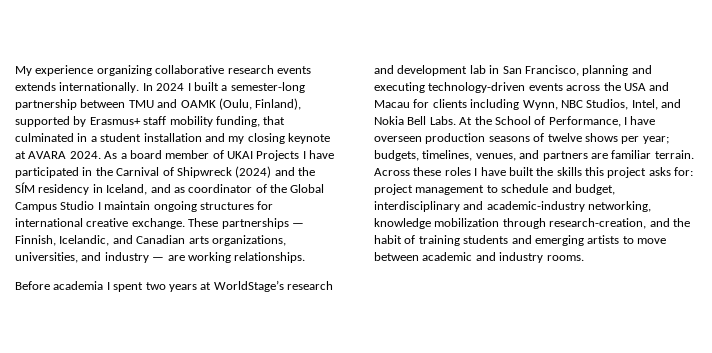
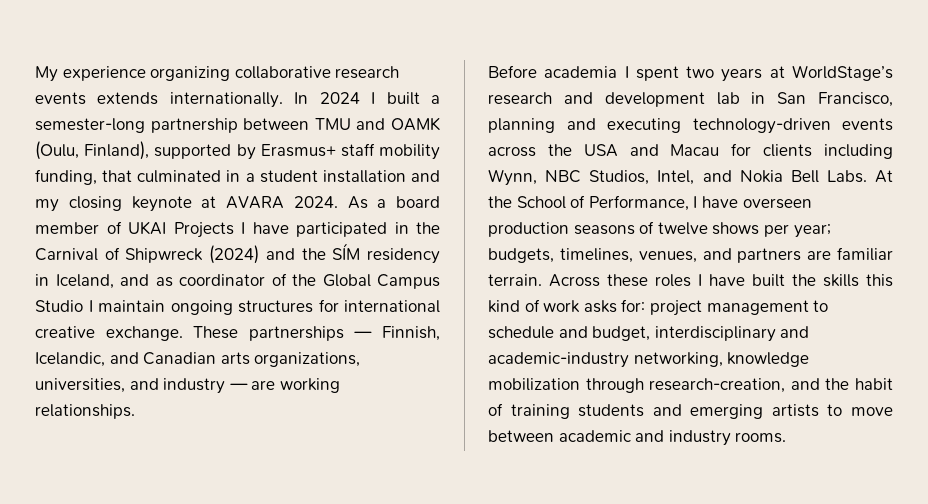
[607,167,647,178] project -> [488,299,581,313] kind of work

